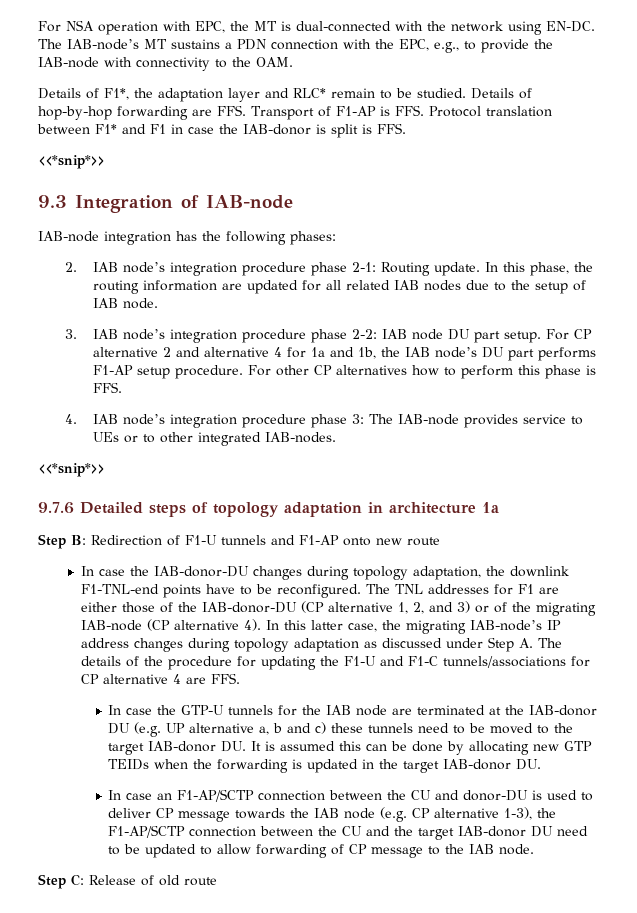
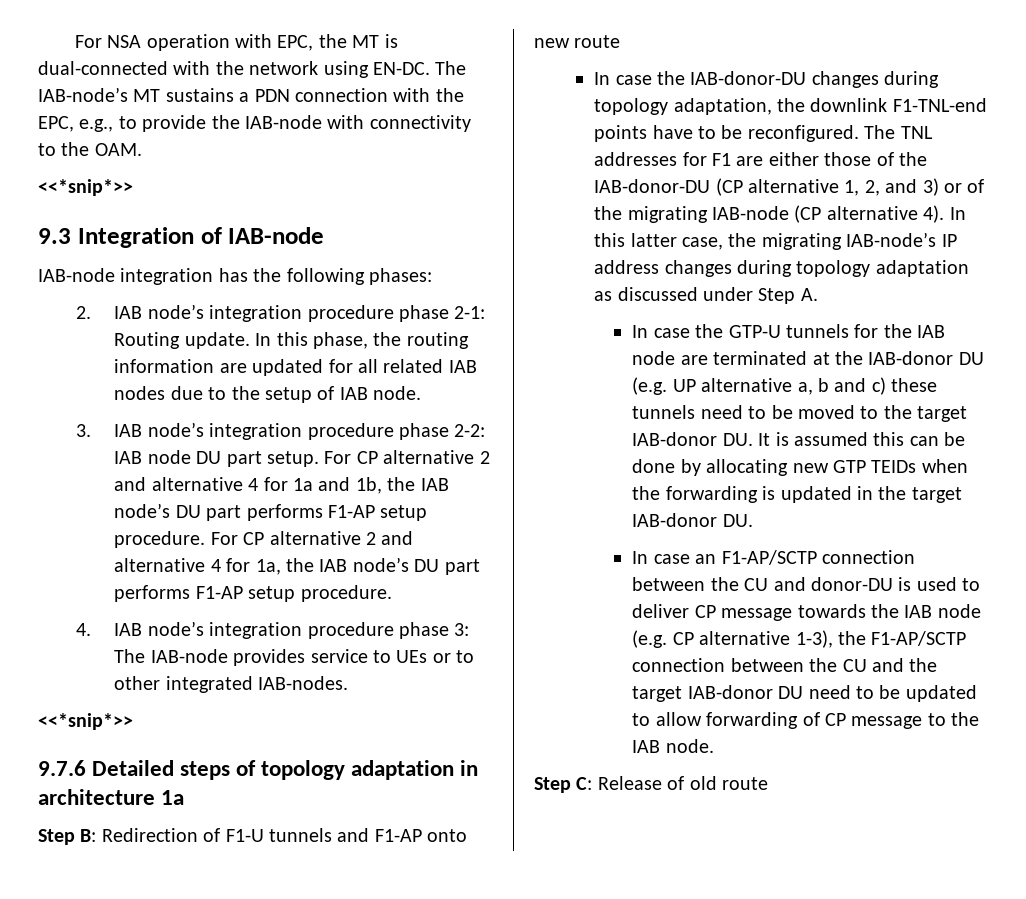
[38,88,532,102] [38,105,552,120] [37,123,406,138] // Details of F1*, the adaptation layer and RLC* remain to be studied. Details of hop-by-hop forwarding are FFS. Transport of F1-AP is FFS. Protocol translation between F1* and F1 in case the IAB-donor is split is FFS. -> (142, 149) none
[275,365,596,379] [92,382,122,393] other CP alternatives how to perform this phase is FFS. -> [243,531,414,545] [114,557,480,575] [114,585,392,602] CP alternative 2 and alternative 4 for 1a, the IAB node’s DU part performs F1-AP setup procedure.
[537,638,562,648] [80,656,590,670] [80,673,240,684] The details of the procedure for updating the F1-U and F1-C tunnels/associations for CP alternative 4 are FFS. -> (818, 294) none

